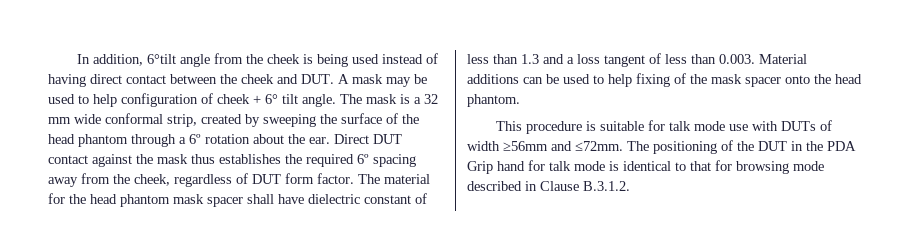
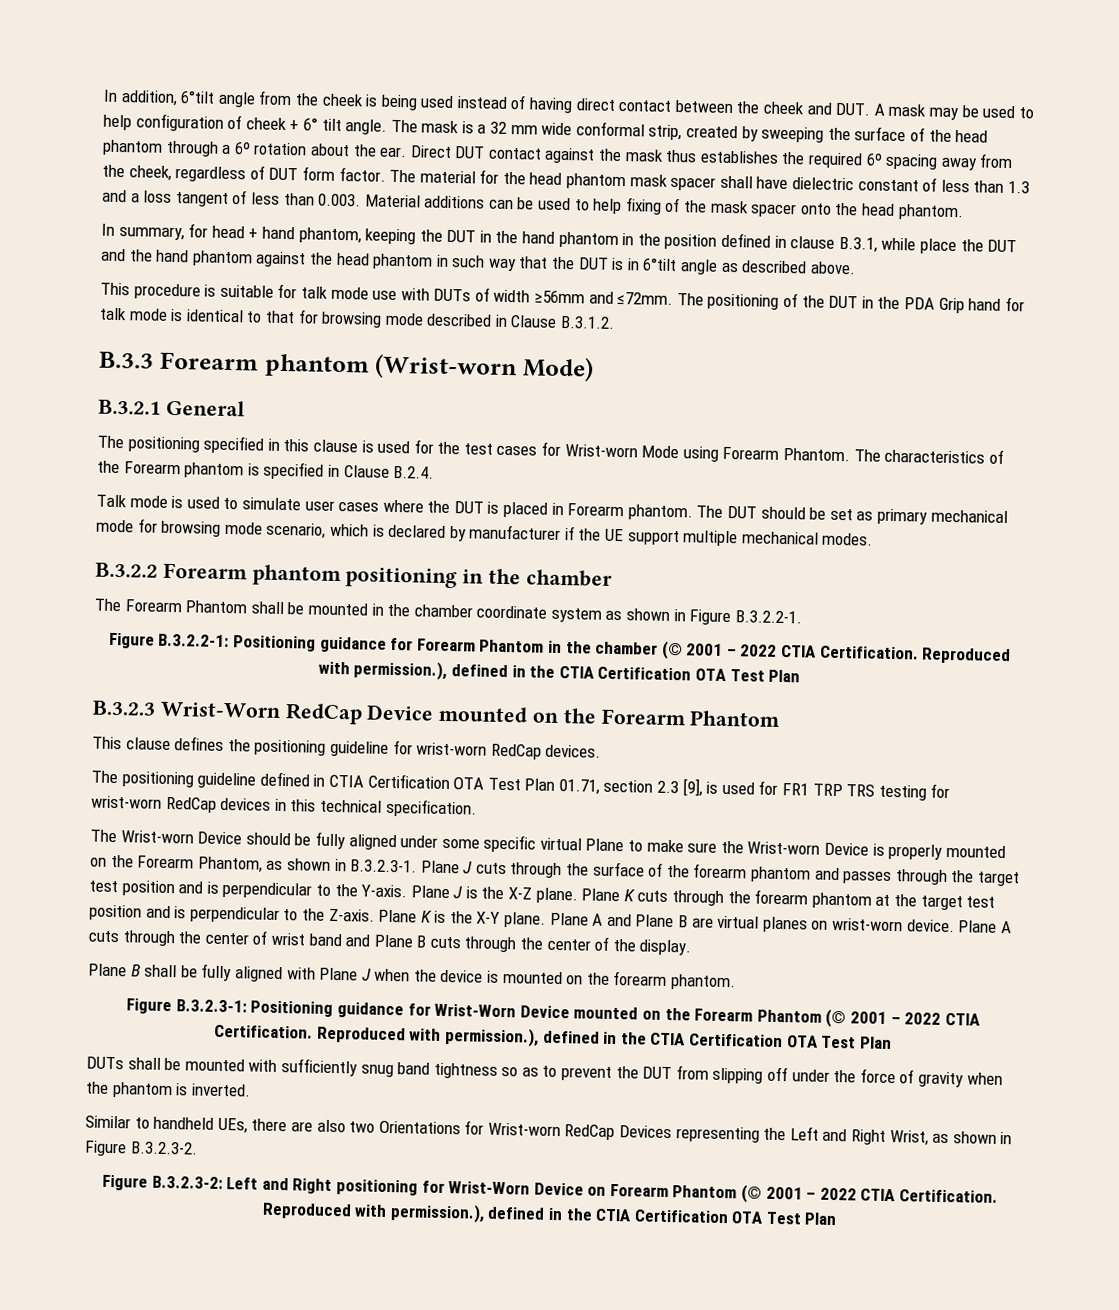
(520, 100) none -> [101,223,1018,255] [101,248,856,275] // In summary, for head + hand phantom, keeping the DUT in the hand phantom in the position defined in clause B.3.1, while place the DUT and the hand phantom against the head phantom in such way that the DUT is in 6°tilt angle as described above.
(630, 186) none -> [99,351,594,382] [98,399,245,417] [97,435,1004,464] [97,460,435,480] [96,494,1008,525] [96,518,874,547] [95,562,612,589] [94,598,802,626] [108,632,1012,665] [317,660,801,683] [92,700,782,727] [92,736,602,760] [91,770,951,801] [91,795,477,818] [90,829,1006,860] [90,854,1020,887] [89,880,996,911] [89,904,1012,934] [88,930,692,956] [88,963,737,991] [126,998,980,1028] [214,1024,892,1050] [86,1056,1003,1088] [86,1081,251,1099] [85,1115,1013,1146] [84,1140,198,1157] [101,1174,999,1203] [261,1202,838,1226] // B.3.3 Forearm phantom (Wrist-worn Mode) // B.3.2.1 General // The positioning specified in this clause is used for the test cases for Wrist-worn Mode using Forearm Phantom. The characteristics of the Forearm phantom is specified in Clause B.2.4. // Talk mode is used to simulate user cases where the DUT is placed in Forearm phantom. The DUT should be set as primary mechanical mode for browsing mode scenario, which is declared by manufacturer if the UE support multiple mechanical modes. // B.3.2.2 Forearm phantom positioning in the chamber // The Forearm Phantom shall be mounted in the chamber coordinate system as shown in Figure B.3.2.2-1. // Figure B.3.2.2-1: Positioning guidance for Forearm Phantom in the chamber (© 2001 – 2022 CTIA Certification. Reproduced with permission.), defined in the CTIA Certification OTA Test Plan // B.3.2.3 Wrist-Worn RedCap Device mounted on the Forearm Phantom // This clause defines the positioning guideline for wrist-worn RedCap devices. // The positioning guideline defined in CTIA Certification OTA Test Plan 01.71, section 2.3 [9], is used for FR1 TRP TRS testing for wrist-worn RedCap devices in this technical specification. // The Wrist-worn Device should be fully aligned under some specific virtual Plane to make sure the Wrist-worn Device is properly mounted on the Forearm Phantom, as shown in B.3.2.3-1. Plane J cuts through the surface of the forearm phantom and passes through the target test position and is perpendicular to the Y-axis. Plane J is the X-Z plane. Plane K cuts through the forearm phantom at the target test position and is perpendicular to the Z-axis. Plane K is the X-Y plane. Plane A and Plane B are virtual planes on wrist-worn device. Plane A cuts through the center of wrist band and Plane B cuts through the center of the display. // Plane B shall be fully aligned with Plane J when the device is mounted on the forearm phantom. // Figure B.3.2.3-1: Positioning guidance for Wrist-Worn Device mounted on the Forearm Phantom (© 2001 – 2022 CTIA Certification. Reproduced with permission.), defined in the CTIA Certification OTA Test Plan // DUTs shall be mounted with sufficiently snug band tightness so as to prevent the DUT from slipping off under the force of gravity when the phantom is inverted. // Similar to handheld UEs, there are also two Orientations for Wrist-worn RedCap Devices representing the Left and Right Wrist, as shown in Figure B.3.2.3-2. // Figure B.3.2.3-2: Left and Right positioning for Wrist-Worn Device on Forearm Phantom (© 2001 – 2022 CTIA Certification. Reproduced with permission.), defined in the CTIA Certification OTA Test Plan

